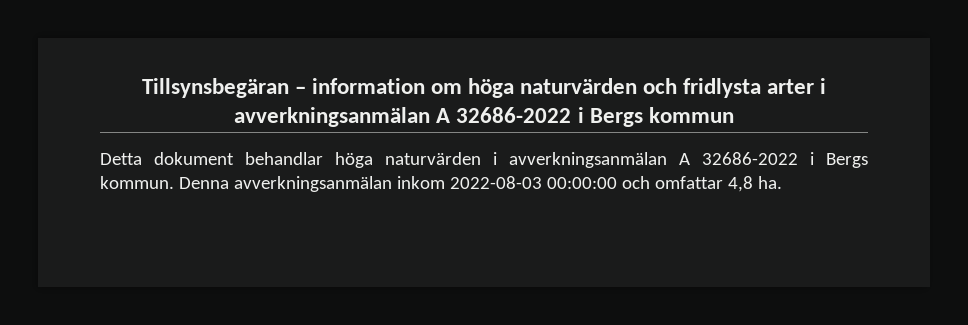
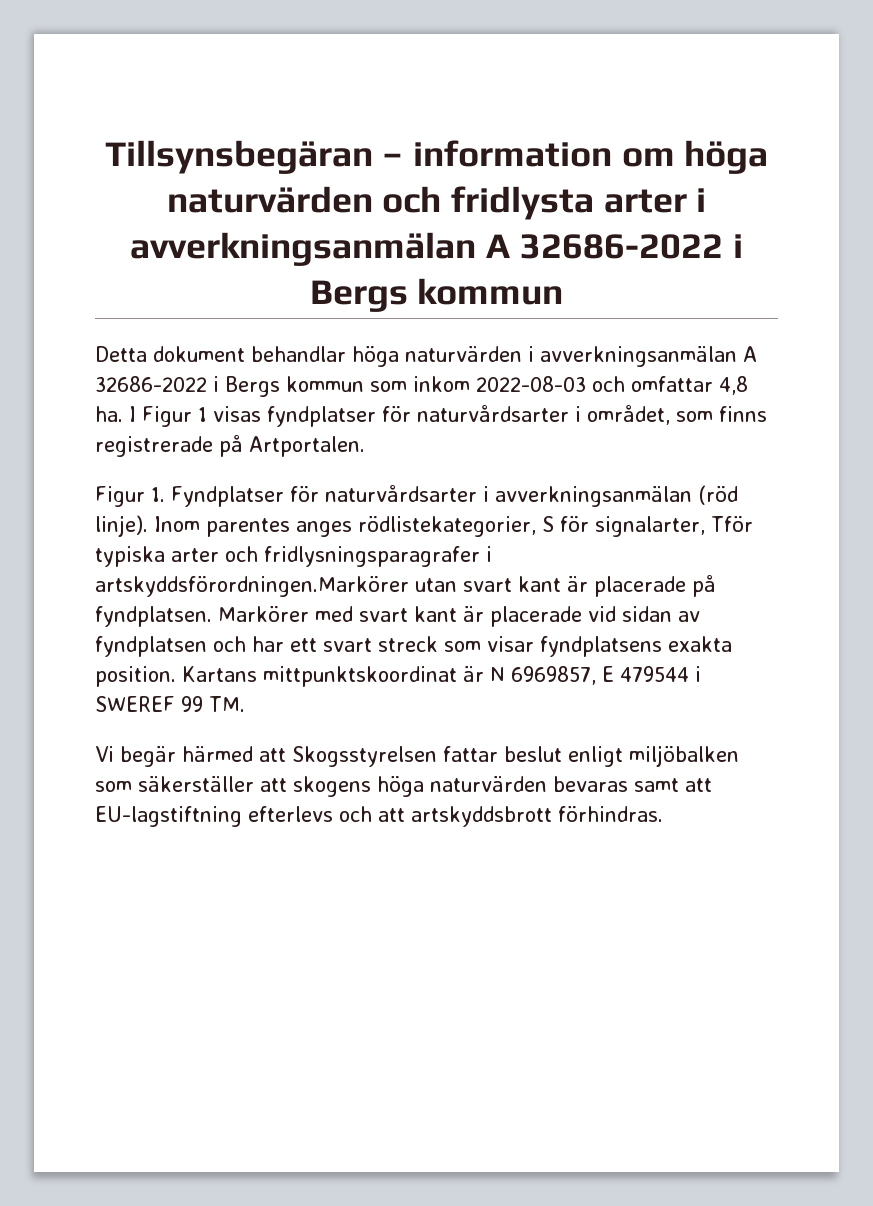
[100,176,392,192] kommun. Denna avverkningsanmälan -> [286,376,407,392] kommun som
[546,177,617,189] 00:00:00 -> (586, 384) none
(782, 182) none -> [129,405,767,427] [95,435,365,457] [95,485,738,507] [95,515,753,537] [95,546,492,567] [95,575,716,597] [95,605,700,627] [95,636,732,657] [95,666,701,687] [95,696,245,712] [95,745,739,767] [95,775,712,797] [95,805,663,827] I Figur 1 visas fyndplatser för naturvårdsarter i området, som finns registrerade på Artportalen. // Figur 1. Fyndplatser för naturvårdsarter i avverkningsanmälan (röd linje). Inom parentes anges rödlistekategorier, S för signalarter, Tför typiska arter och fridlysningsparagrafer i artskyddsförordningen.Markörer utan svart kant är placerade på fyndplatsen. Markörer med svart kant är placerade vid sidan av fyndplatsen och har ett svart streck som visar fyndplatsens exakta position. Kartans mittpunktskoordinat är N 6969857, E 479544 i SWEREF 99 TM. // Vi begär härmed att Skogsstyrelsen fattar beslut enligt miljöbalken som säkerställer att skogens höga naturvärden bevaras samt att EU-lagstiftning efterlevs och att artskyddsbrott förhindras.

